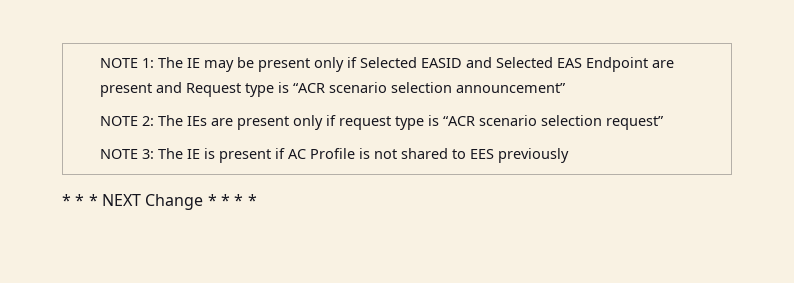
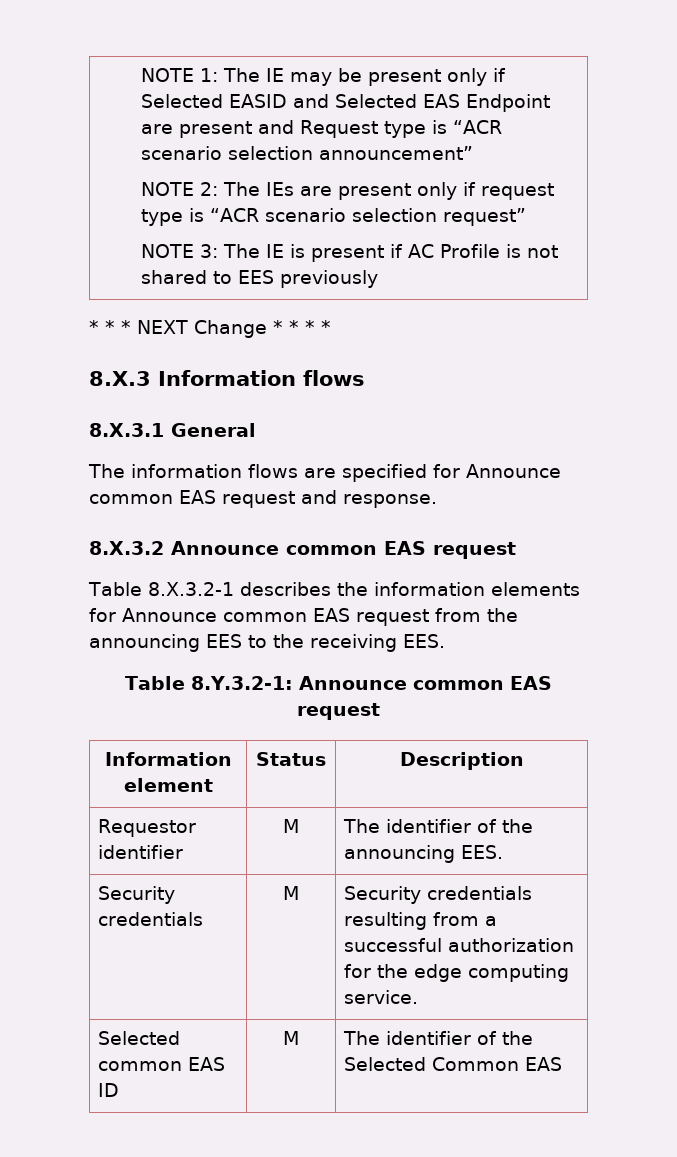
(257, 200) none -> [89,370,365,386] [89,423,256,437] [88,464,561,482] [89,490,437,508] [89,541,516,559] [88,582,580,596] [89,608,518,626] [89,634,445,652] [124,676,553,690] [297,703,380,720] [104,752,232,766] [123,778,213,792] [256,752,326,766] [399,752,524,770] [98,819,197,837] [98,845,184,859] [283,819,299,833] [343,819,534,833] [344,845,504,863] [98,886,176,904] [98,912,204,926] [283,886,299,900] [344,886,533,904] [344,912,498,930] [344,938,575,952] [344,964,570,982] [344,990,419,1004] [98,1031,181,1045] [98,1057,226,1071] [98,1083,120,1097] [283,1031,299,1045] [343,1031,534,1045] [344,1057,563,1071] // 8.X.3 Information flows // 8.X.3.1 General // The information flows are specified for Announce common EAS request and response. // 8.X.3.2 Announce common EAS request // Table 8.X.3.2-1 describes the information elements for Announce common EAS request from the announcing EES to the receiving EES. // Table 8.Y.3.2-1: Announce common EAS request // Information element | Status | Description // Requestor identifier | M | The identifier of the announcing EES. // Security credentials | M | Security credentials resulting from a successful authorization for the edge computing service. // Selected common EAS ID | M | The identifier of the Selected Common EAS

